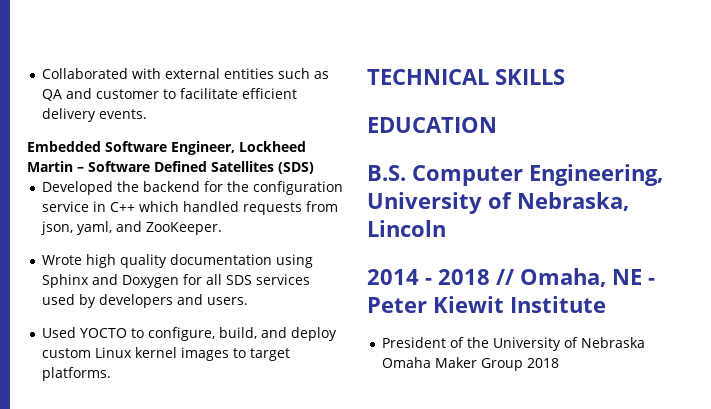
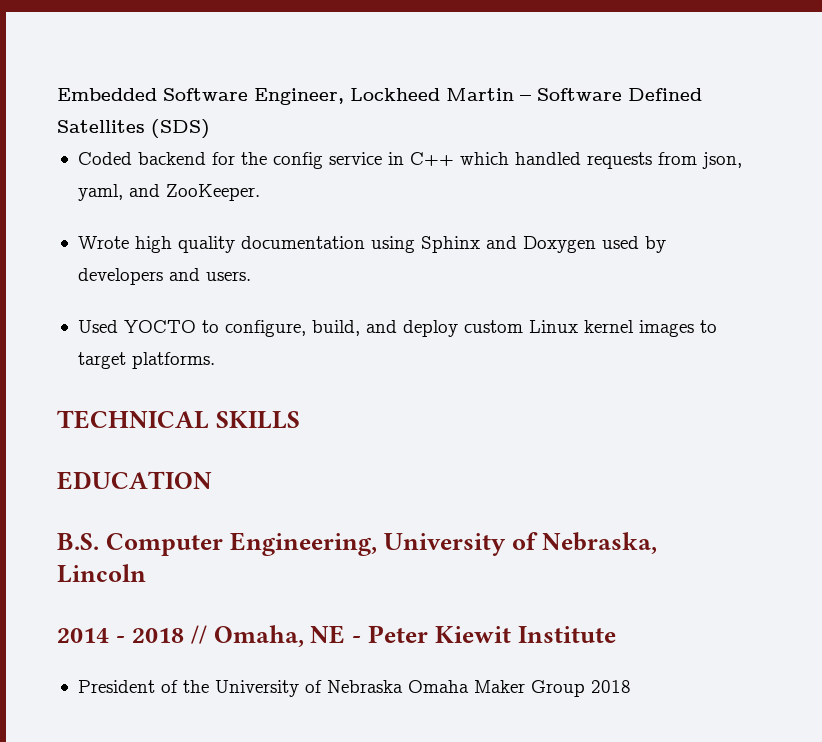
[42,68,330,79] [42,88,298,101] [42,108,148,122] Collaborated with external entities such as QA and customer to facilitate efficient delivery events. // -> (57, 94) none
[42,181,140,195] Developed the -> [77,152,132,165] Coded
[253,181,344,195] configuration -> [272,152,323,169] config
[183,274,311,285] for all SDS services -> (596, 244) none

